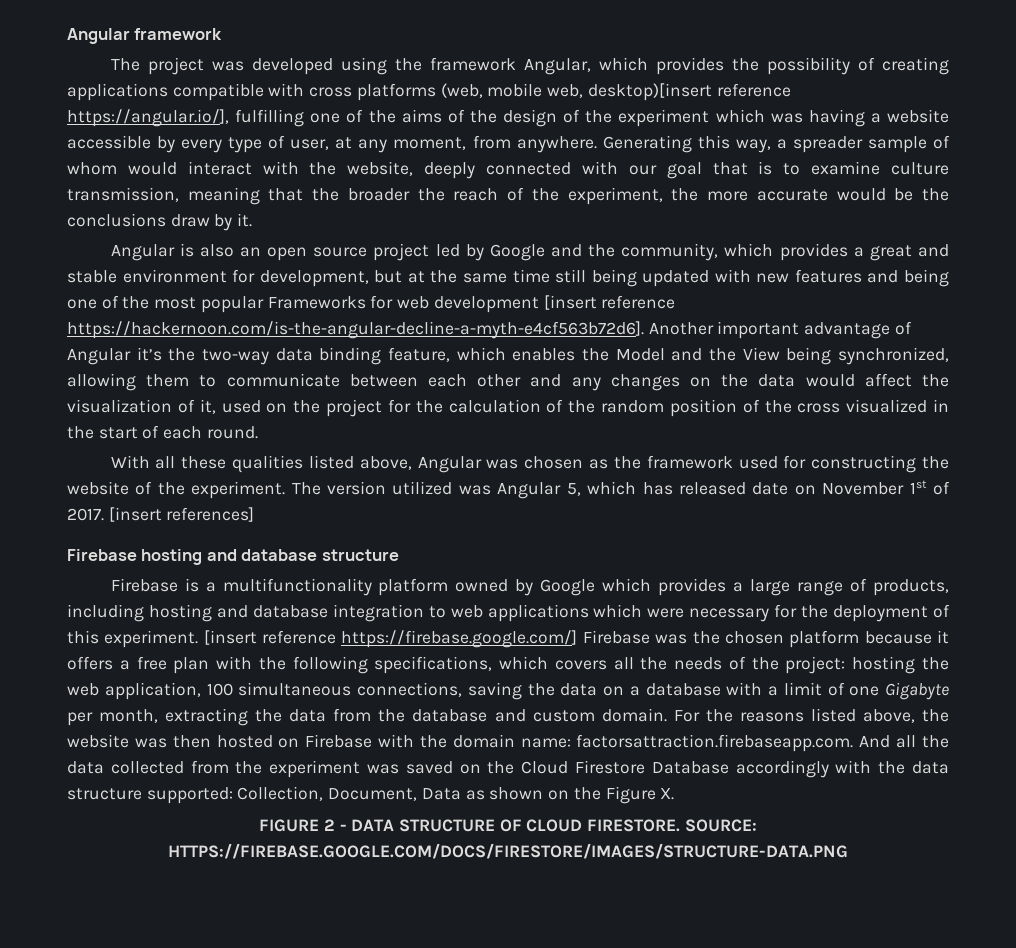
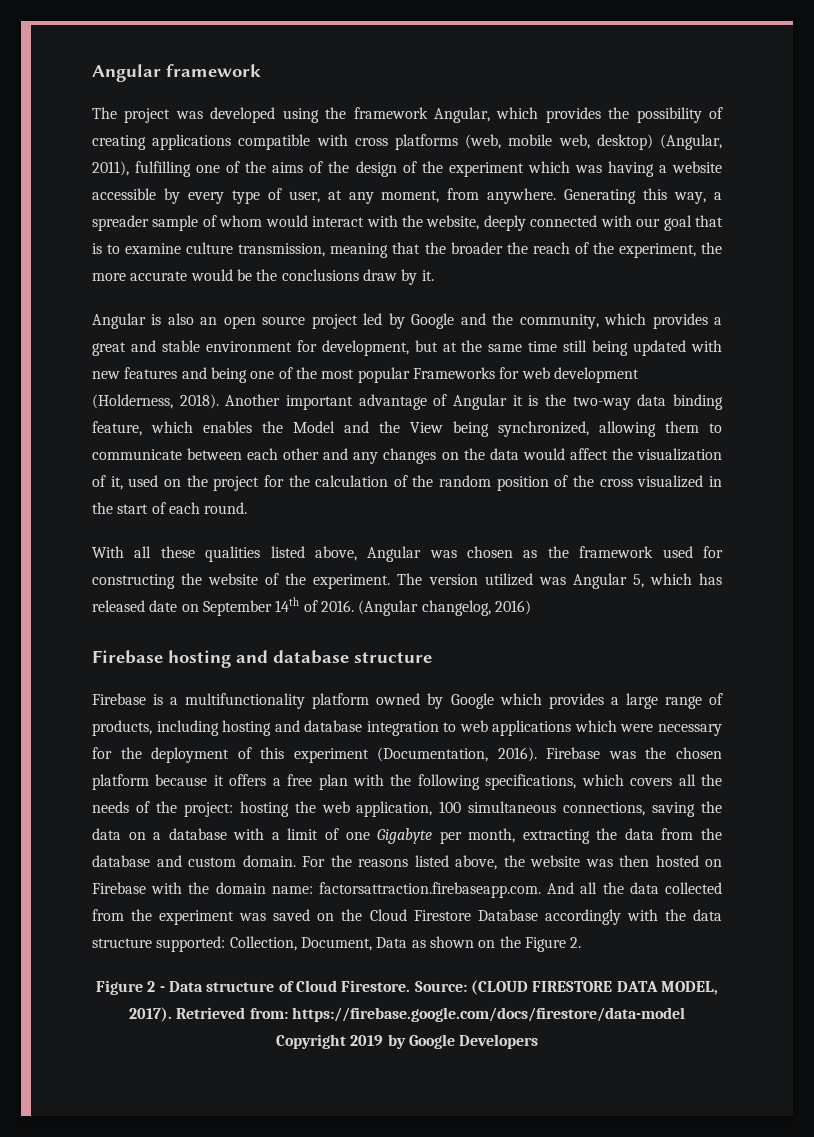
[587,83,791,101] [67,109,229,127] desktop)[insert reference https://angular.io/], -> [596,134,722,150] [92,161,129,176] desktop) (Angular, 2011),
[543,295,676,310] [67,321,644,339] [insert reference https://hackernoon.com/is-the-angular-decline-a-myth-e4cf563b72d6]. -> [92,394,219,409] (Holderness, 2018).
[136,347,162,361] it’s -> [512,395,539,406] it is
[822,480,950,495] [67,507,255,522] November 1st of 2017. [insert references] -> [202,597,531,616] September 14th of 2016. (Angular changelog, 2016)
[104,630,578,648] experiment. [insert reference https://firebase.google.com/] -> [293,747,537,763] experiment (Documentation, 2016).
[660,788,675,800] [259,819,757,832] [168,843,848,859] X. // FIGURE 2 - DATA STRUCTURE OF CLOUD FIRESTORE. SOURCE: HTTPS://FIREBASE.GOOGLE.COM/DOCS/FIRESTORE/IMAGES/STRUCTURE-DATA.PNG -> [570,937,582,948] [96,980,718,995] [129,1007,685,1022] [275,1034,539,1049] 2. // Figure 2 - Data structure of Cloud Firestore. Source: (CLOUD FIRESTORE DATA MODEL, 2017). Retrieved from: https://firebase.google.com/docs/firestore/data-model Copyright 2019 by Google Developers

